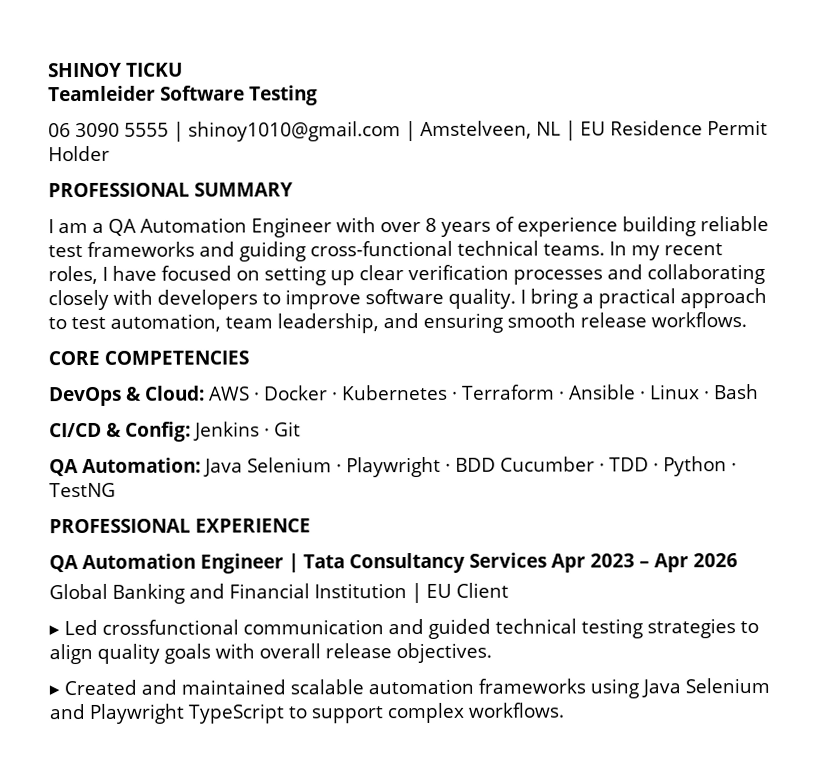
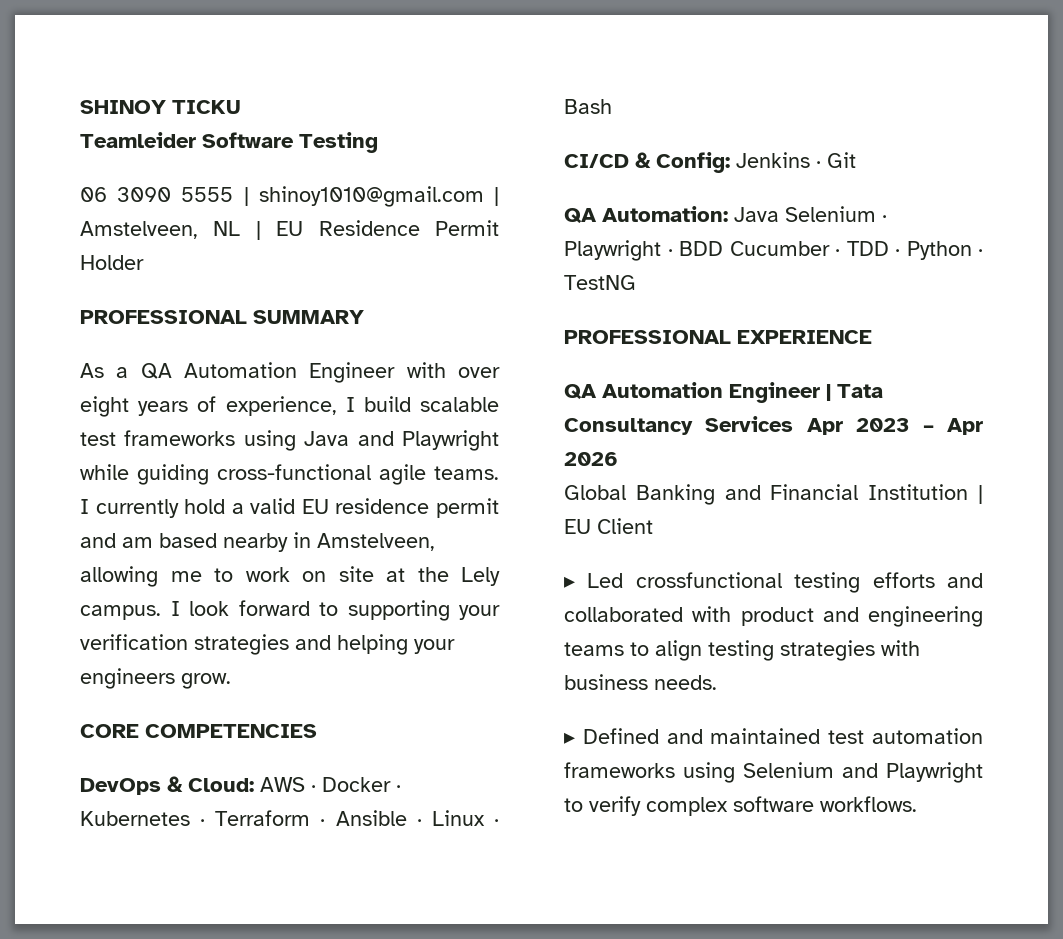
[48,219,88,234] I am -> [80,363,104,378] As
[425,217,437,232] 8 -> [80,396,129,417] eight
[517,215,769,237] [48,240,723,262] [48,263,765,286] [48,287,767,311] [48,312,747,334] experience building reliable test frameworks and guiding cross-functional technical teams. In my recent roles, I have focused on setting up clear verification processes and collaborating closely with developers to improve software quality. I bring a practical approach to test automation, team leadership, and ensuring smooth release workflows. -> [225,396,500,416] [80,430,499,451] [80,464,499,485] [80,498,499,518] [80,532,435,552] [80,566,500,587] [80,600,500,621] [80,634,455,655] [80,668,231,689] experience, I build scalable test frameworks using Java and Playwright while guiding cross-functional agile teams. I currently hold a valid EU residence permit and am based nearby in Amstelveen, allowing me to work on site at the Lely campus. I look forward to supporting your verification strategies and helping your engineers grow.
[243,618,759,639] [49,642,492,665] [49,679,137,696] communication and guided technical testing strategies to align quality goals with overall release objectives. // ▸ Created -> [794,572,983,593] [564,606,983,627] [564,640,920,661] [564,674,717,690] [564,728,659,744] testing efforts and collaborated with product and engineering teams to align testing strategies with business needs. // ▸ Defined
[290,679,364,695] scalable -> [828,730,865,744] test
[641,679,681,698] Java -> (735, 772) none
[188,702,464,724] TypeScript to support complex -> [564,796,814,816] to verify complex software

